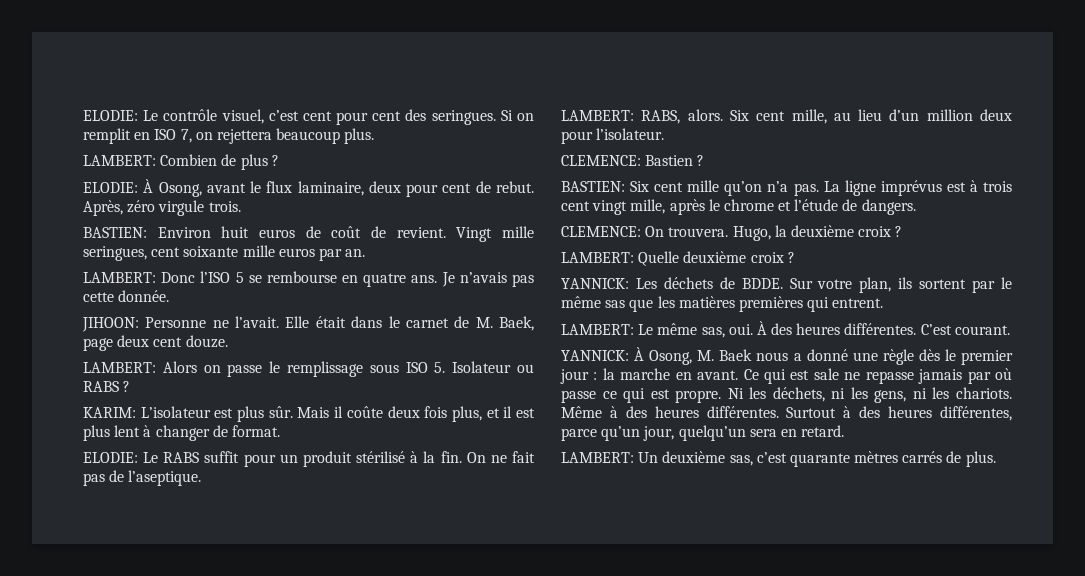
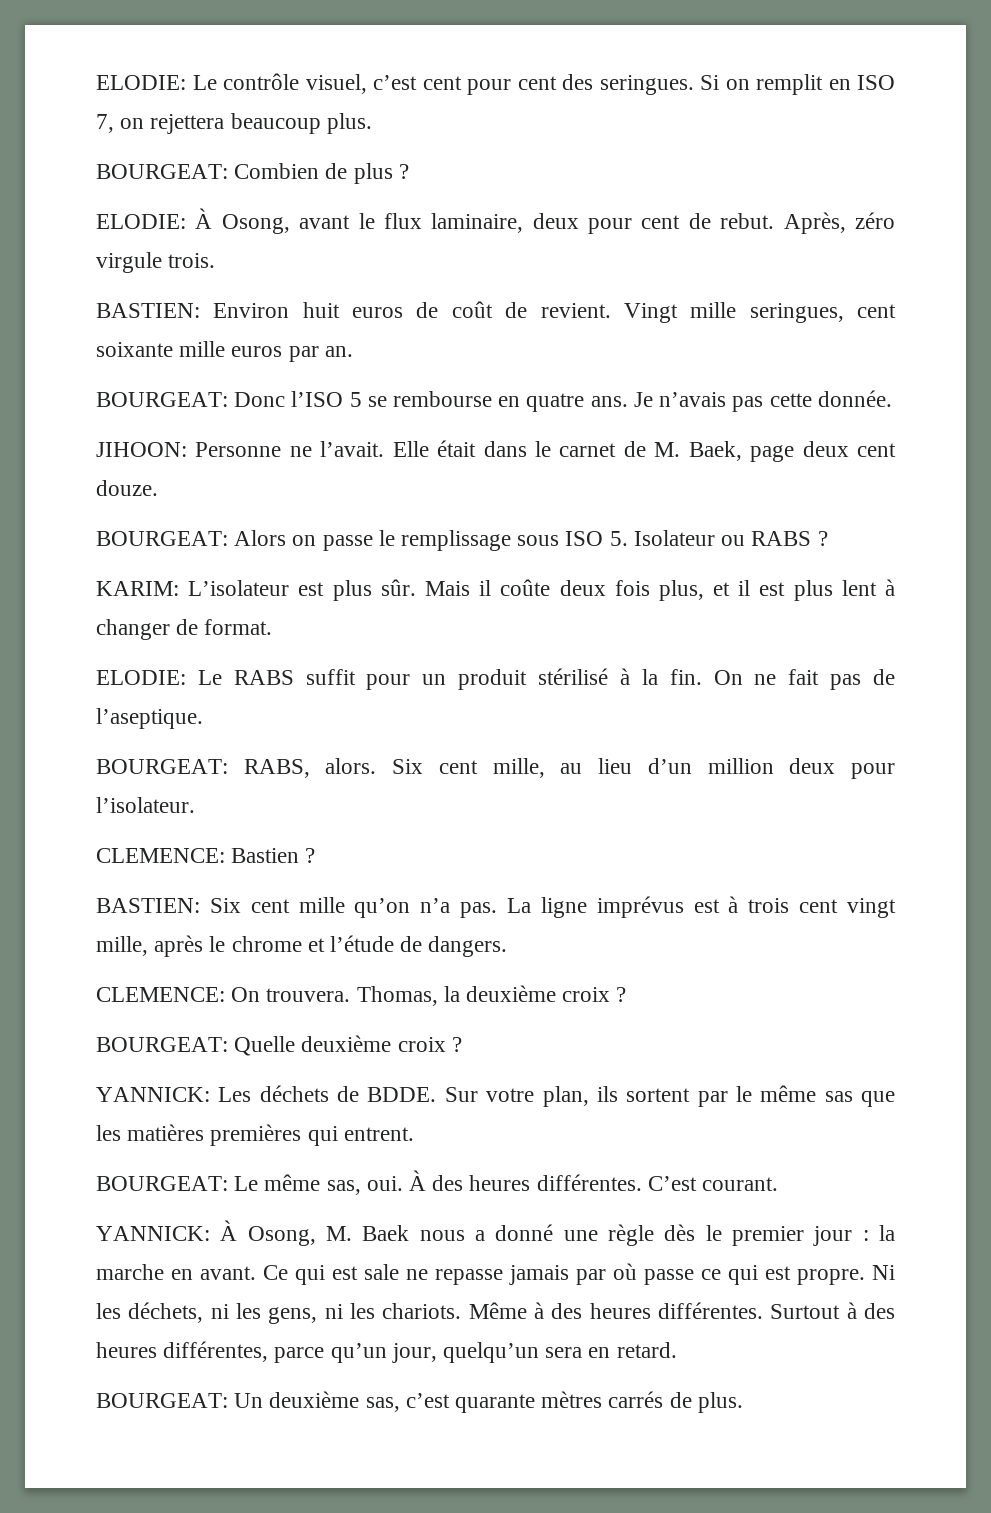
[83,155,156,166] LAMBERT: -> [96,164,228,179] BOURGEAT:
[83,272,156,283] LAMBERT: -> [96,392,228,407] BOURGEAT:
[83,362,156,373] LAMBERT: -> [96,531,228,546] BOURGEAT:
[561,110,634,121] LAMBERT: -> [96,759,228,774] BOURGEAT:
[732,226,771,241] Hugo, -> [356,986,438,1006] Thomas,
[561,252,634,263] LAMBERT: -> [96,1037,228,1052] BOURGEAT:
[561,324,634,335] LAMBERT: -> [96,1176,228,1191] BOURGEAT:
[561,452,634,463] LAMBERT: -> [96,1393,228,1408] BOURGEAT:

